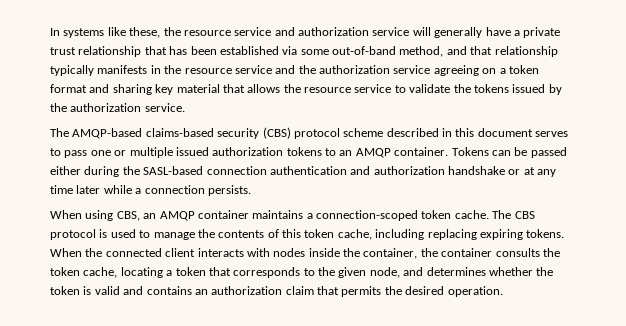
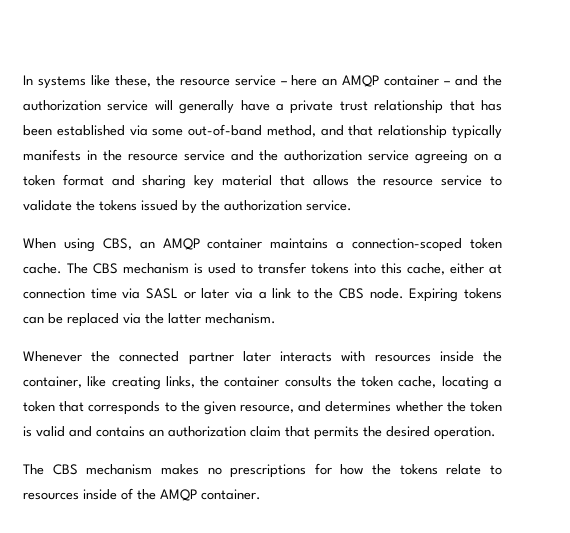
[274,27,295,36] and -> [280,75,503,87] – here an AMQP container – and the
[50,127,569,139] [50,147,567,158] [50,166,557,177] [50,185,251,196] // The AMQP-based claims-based security (CBS) protocol scheme described in this document serves to pass one or multiple issued authorization tokens to an AMQP container. Tokens can be passed either during the SASL-based connection authentication and authorization handshake or at any time later while a connection persists. -> (352, 205) none
[50,229,96,240] protocol -> [123,263,189,274] mechanism
[153,229,565,240] [50,248,196,257] manage the contents of this token cache, including replacing expiring tokens. When the connected client -> [258,262,502,275] [23,288,503,302] [23,313,276,327] [23,351,271,365] transfer tokens into this cache, either at connection time via SASL or later via a link to the CBS node. Expiring tokens can be replaced via the latter mechanism. // Whenever the connected partner later
[273,248,306,257] nodes -> [374,354,431,362] resources
(418, 253) none -> [87,376,195,390] like creating links,
[369,267,400,278] node, -> [240,404,295,413] resource,
(503, 291) none -> [23,463,502,478] [23,488,261,501] // The CBS mechanism makes no prescriptions for how the tokens relate to resources inside of the AMQP container.

